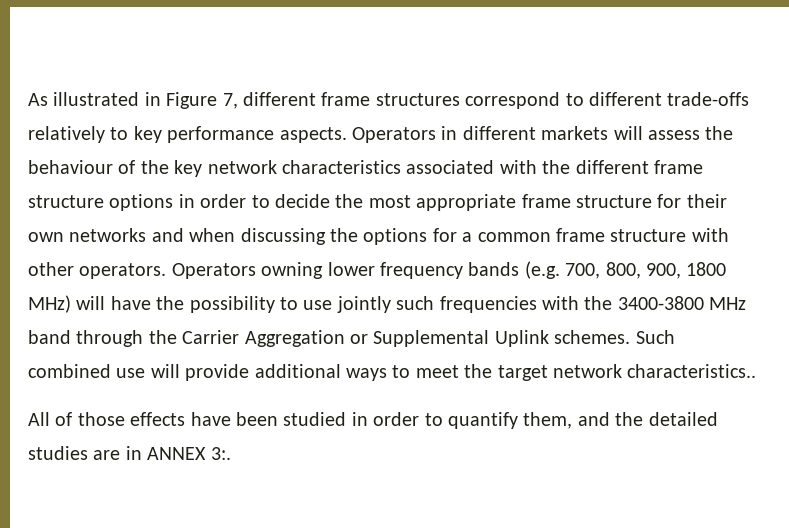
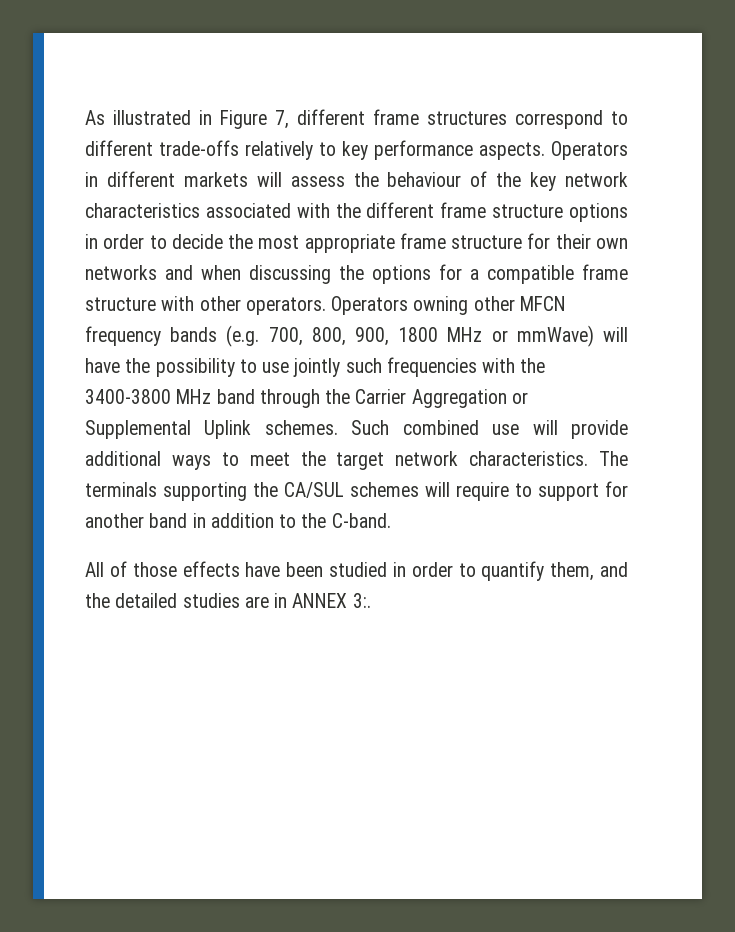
[477,232,551,242] common -> [487,265,574,284] compatible
[327,262,375,276] lower -> [473,296,566,311] other MFCN
[28,295,71,313] MHz) -> [447,325,594,347] MHz or mmWave)
[627,364,757,378] characteristics.. -> [469,451,628,466] [85,481,628,501] [85,513,391,528] characteristics. The terminals supporting the CA/SUL schemes will require to support for another band in addition to the C-band.

